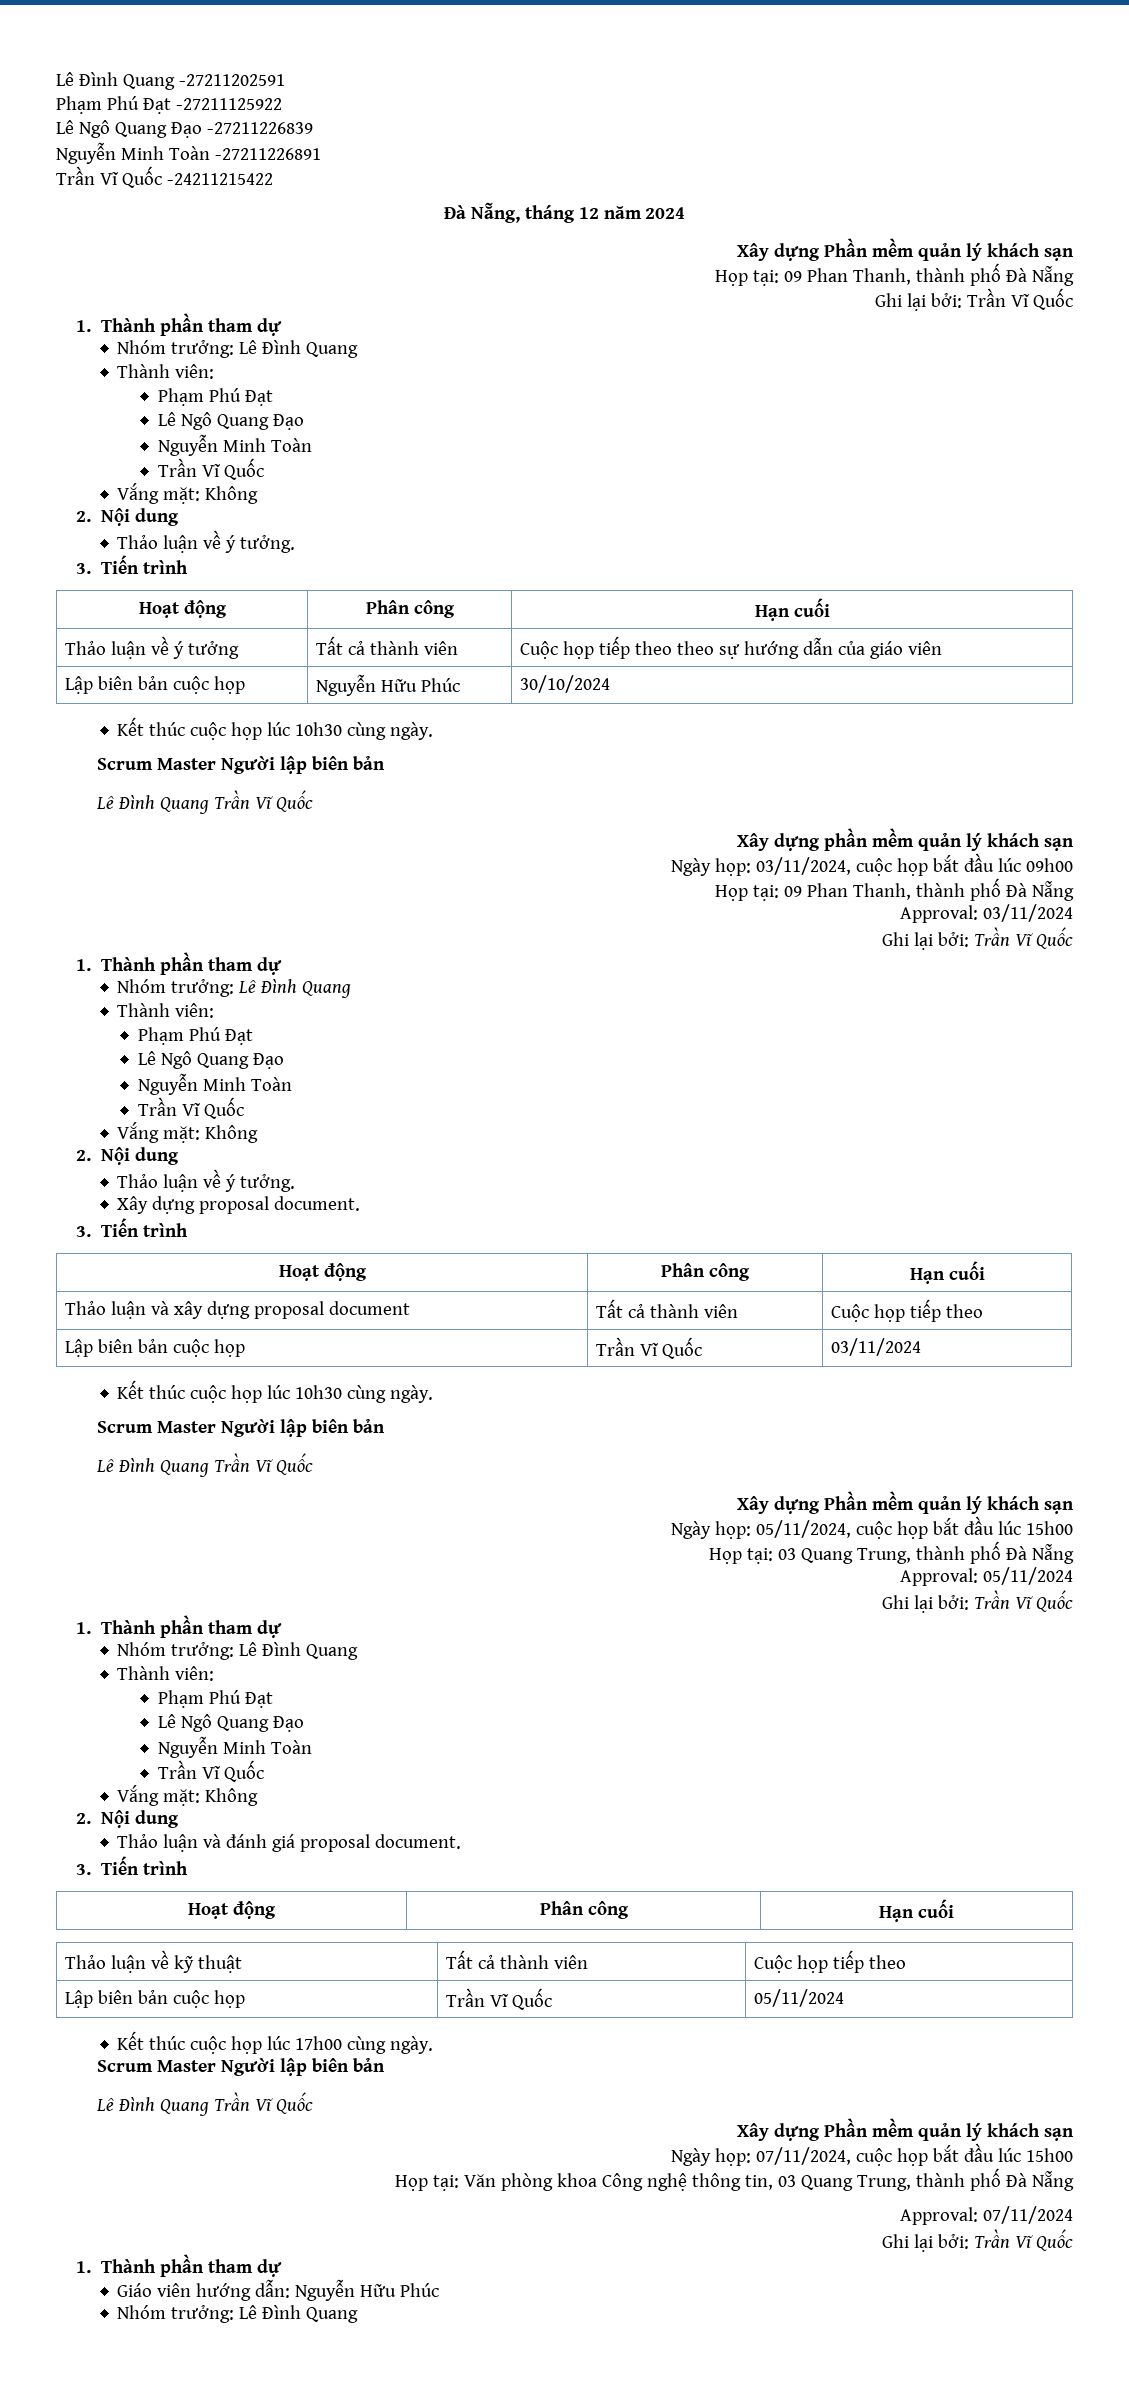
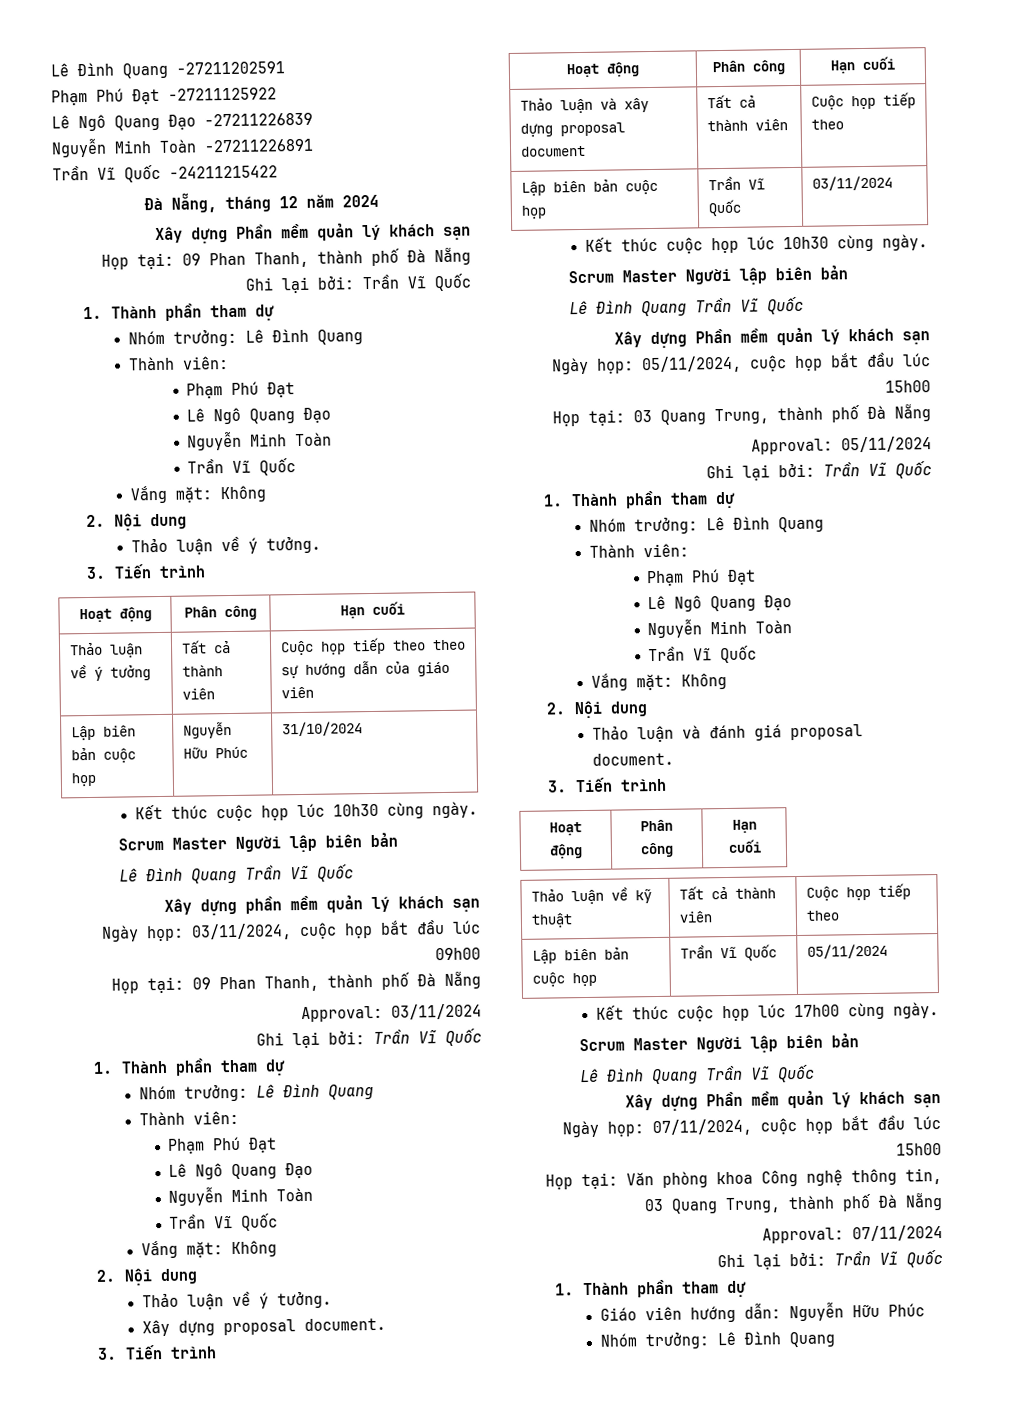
[519,675,610,693] 30/10/2024 -> [281,721,363,737] 31/10/2024

